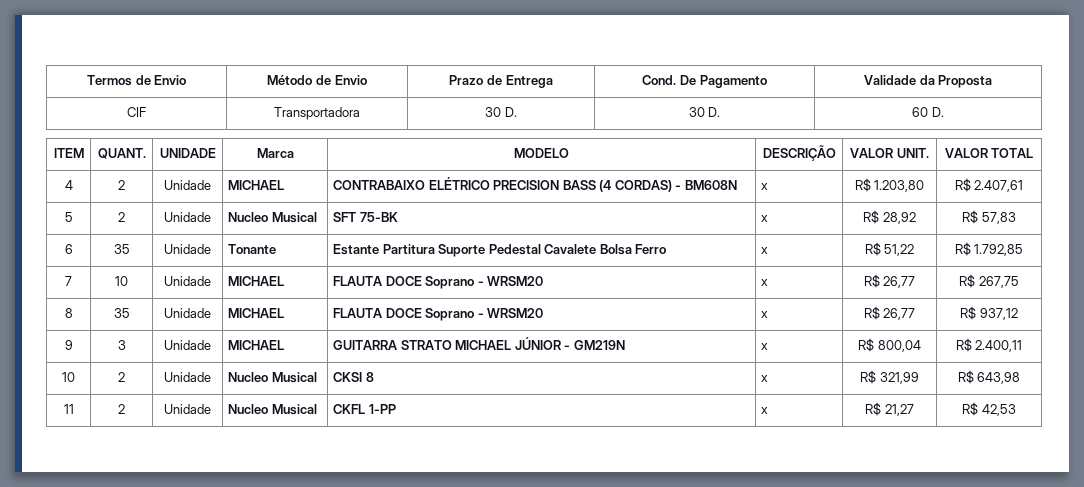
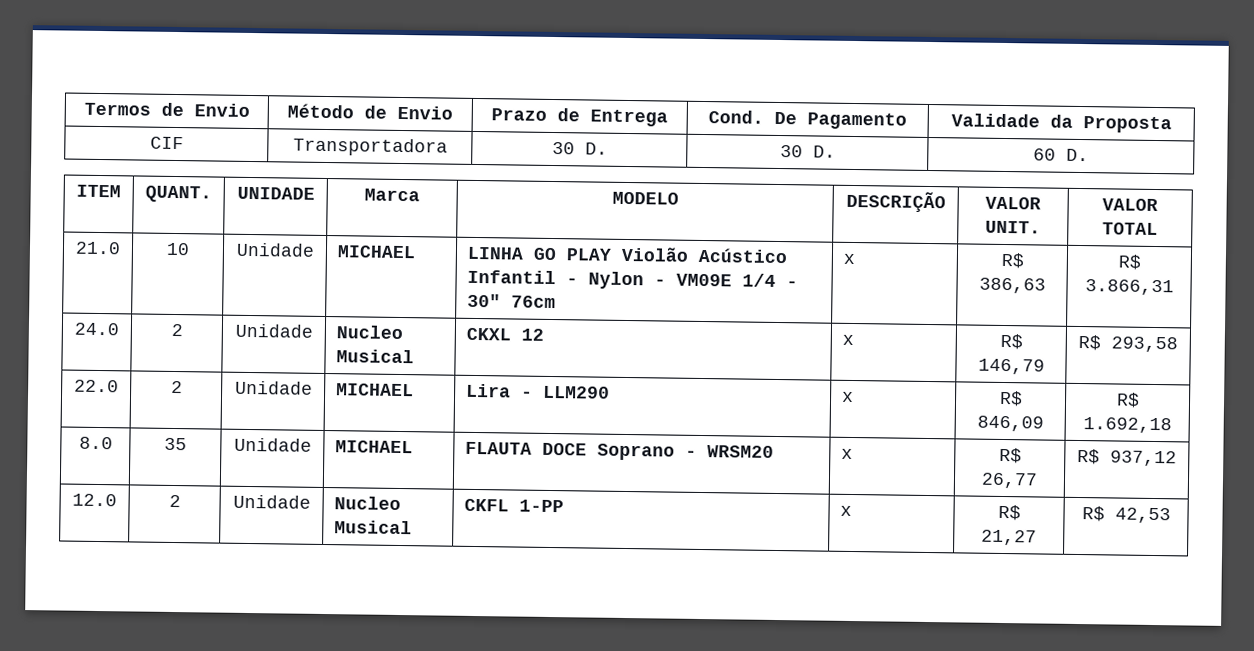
[64,180,73,190] [117,180,125,190] [164,180,211,190] [228,180,285,190] [333,177,737,192] [761,183,769,190] [854,178,925,192] [954,178,1024,192] [64,212,73,222] [117,212,125,222] [164,212,211,222] [228,212,317,223] [333,212,398,222] [761,215,769,222] [863,210,916,224] [962,210,1016,224] [64,244,73,254] [113,244,130,254] [164,244,211,254] [228,244,277,254] [333,244,667,257] [761,247,769,254] [864,242,915,256] [954,242,1024,256] [65,276,72,286] [115,276,128,286] [164,276,211,286] [228,276,285,286] [333,276,544,289] [761,279,769,286] [863,274,916,288] [959,274,1019,288] [64,308,73,318] 4 | 2 | Unidade | MICHAEL | CONTRABAIXO ELÉTRICO PRECISION BASS (4 CORDAS) - BM608N | x | R$ 1.203,80 | R$ 2.407,61 // 5 | 2 | Unidade | Nucleo Musical | SFT 75-BK | x | R$ 28,92 | R$ 57,83 // 6 | 35 | Unidade | Tonante | Estante Partitura Suporte Pedestal Cavalete Bolsa Ferro | x | R$ 51,22 | R$ 1.792,85 // 7 | 10 | Unidade | MICHAEL | FLAUTA DOCE Soprano - WRSM20 | x | R$ 26,77 | R$ 267,75 // 8 -> [75,241,121,255] [166,242,190,256] [235,242,315,257] [337,245,417,259] [467,246,789,264] [467,269,799,290] [467,293,557,309] [843,253,856,265] [1000,252,1024,269] [978,277,1046,294] [1117,254,1141,270] [1084,279,1174,296] [74,322,119,336] [170,323,183,337] [234,323,313,338] [336,325,404,340] [336,349,415,364] [466,327,545,341] [842,334,855,346] [999,333,1023,350] [977,358,1045,375] [1078,334,1178,353] [74,379,119,393] [170,380,183,394] [234,380,313,395] [336,383,415,397] [466,383,611,399] [842,391,855,403] [998,390,1023,407] [976,415,1044,432] [1115,392,1140,408] [1082,417,1172,434] [78,436,113,450] 21.0 | 10 | Unidade | MICHAEL | LINHA GO PLAY Violão Acústico Infantil - Nylon - VM09E 1/4 - 30" 76cm | x | R$ 386,63 | R$ 3.866,31 // 24.0 | 2 | Unidade | Nucleo Musical | CKXL 12 | x | R$ 146,79 | R$ 293,58 // 22.0 | 2 | Unidade | MICHAEL | Lira - LLM290 | x | R$ 846,09 | R$ 1.692,18 // 8.0
[64,340,73,350] [117,340,126,350] [164,340,211,350] [228,340,285,350] [333,337,625,350] [761,343,769,350] [858,338,921,352] [955,338,1023,352] [62,372,75,382] [117,372,125,382] [164,372,211,382] [228,372,317,383] [333,372,374,382] [761,375,769,382] [860,370,919,384] [957,370,1021,384] [63,404,74,414] 9 | 3 | Unidade | MICHAEL | GUITARRA STRATO MICHAEL JÚNIOR - GM219N | x | R$ 800,04 | R$ 2.400,11 // 10 | 2 | Unidade | Nucleo Musical | CKSI 8 | x | R$ 321,99 | R$ 643,98 // 11 -> [72,493,117,507] 12.0

